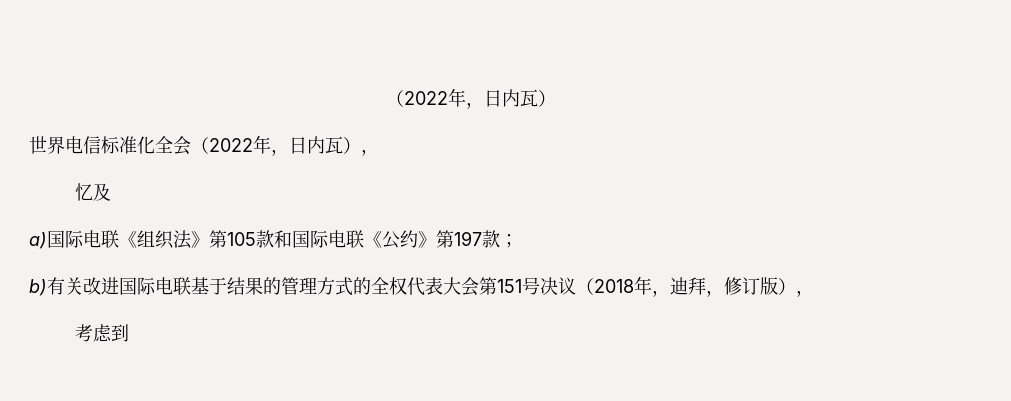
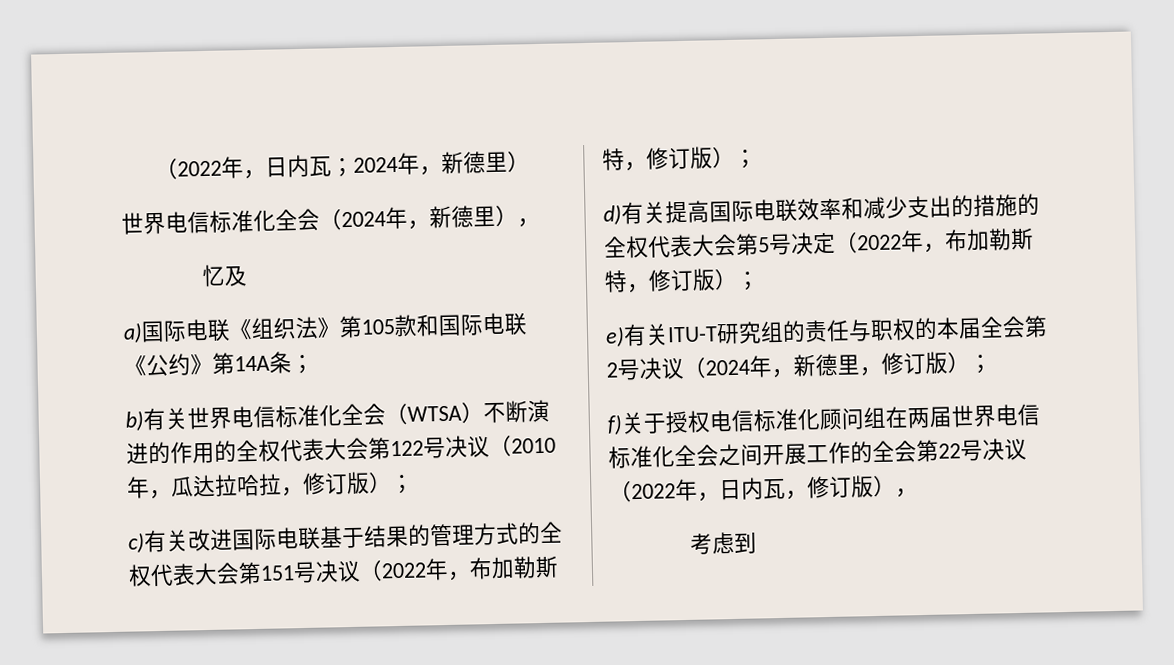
[386,88,538,109] （2022年，日内瓦 -> [155,151,508,180] （2022年，日内瓦；2024年，新德里
[209,135,343,156] 2022年，日内瓦 -> [341,205,496,230] 2024年，新德里
[454,230,500,248] 197款 -> [234,351,292,374] 14A条
(83, 286) none -> [187,399,550,430] [126,435,556,465] [126,471,414,500] [128,529,189,554] 世界电信标准化全会（WTSA）不断演进的作用的全权代表大会第122号决议（2010年，瓜达拉哈拉，修订版）； // c)有关
[594,276,706,297] 2018年，迪拜 -> [381,555,559,581] [602,146,757,172] [603,193,1040,226] [603,227,1034,259] [604,268,760,294] [605,315,1048,348] [606,351,992,381] [607,403,1041,436] [608,437,1027,469] [609,477,786,503] 2022年，布加勒斯特，修订版）； // d)有关提高国际电联效率和减少支出的措施的全权代表大会第5号决定（2022年，布加勒斯特，修订版）； // e)有关ITU-T研究组的责任与职权的本届全会第2号决议（2024年，新德里，修订版）； // f)关于授权电信标准化顾问组在两届世界电信标准化全会之间开展工作的全会第22号决议（2022年，日内瓦

